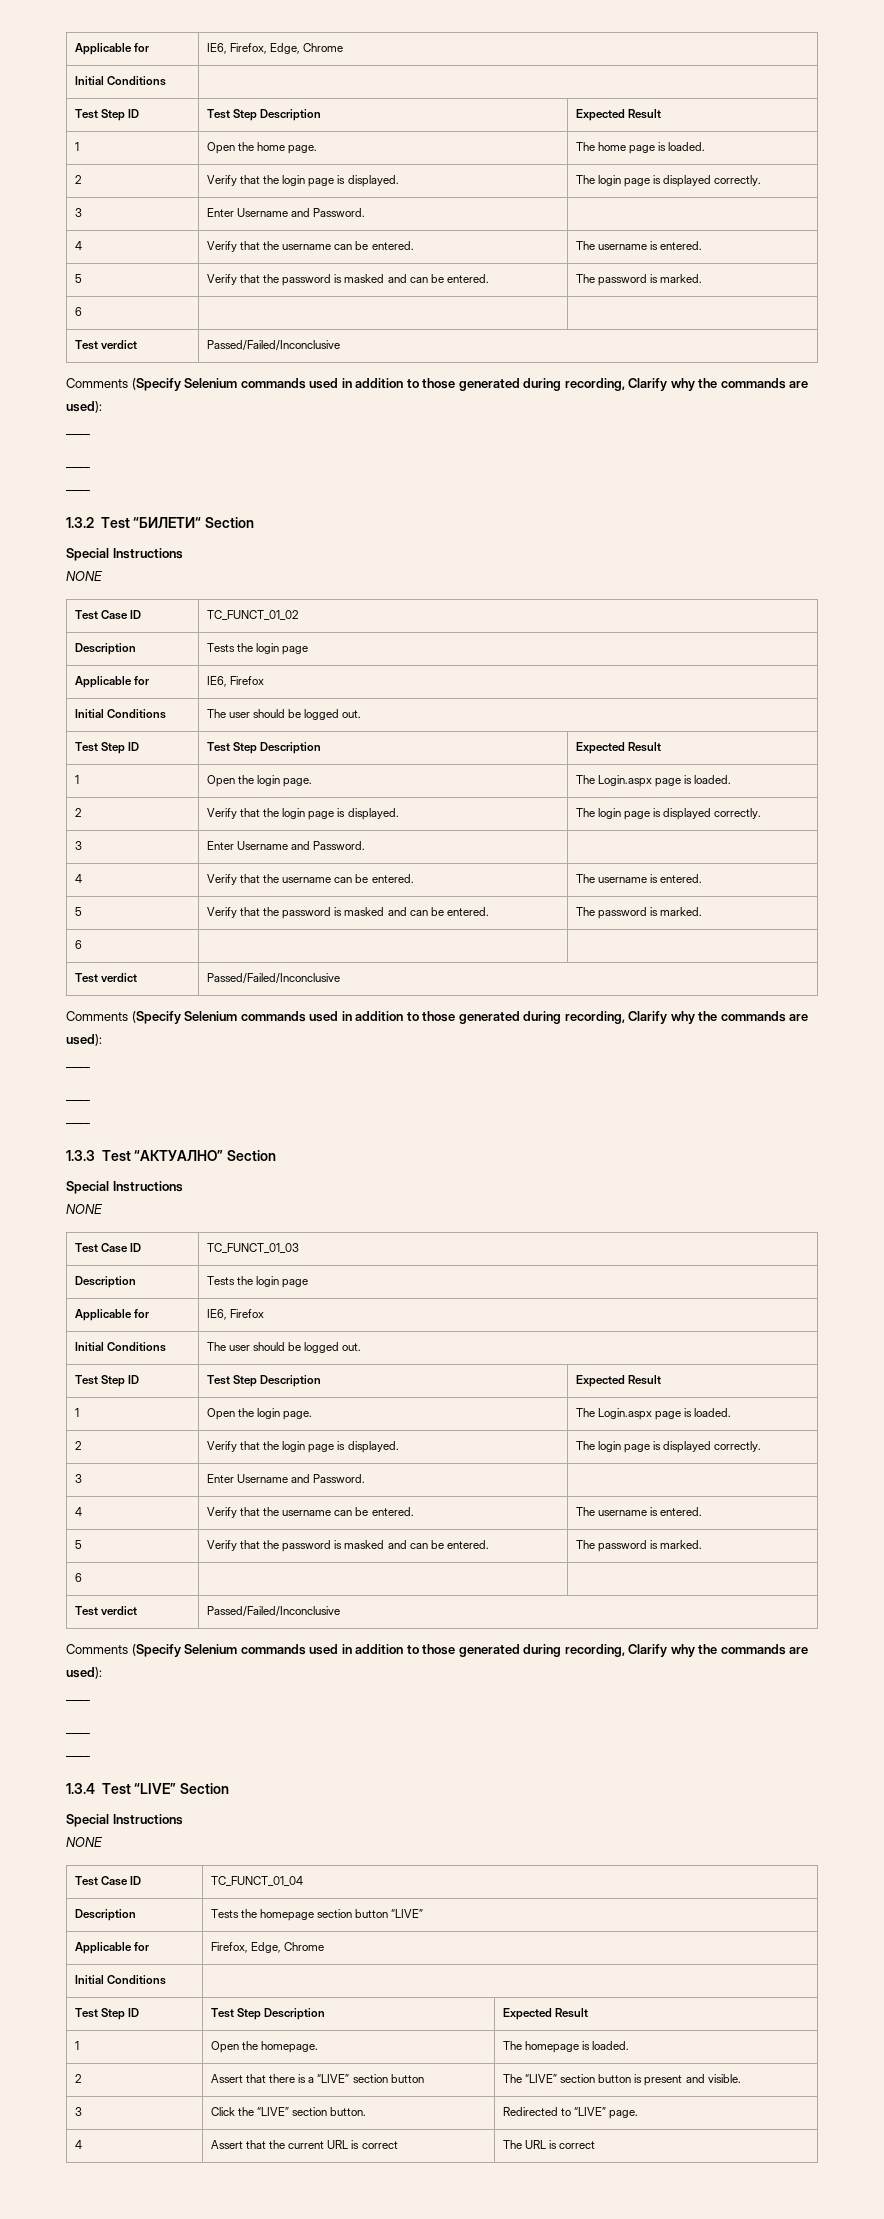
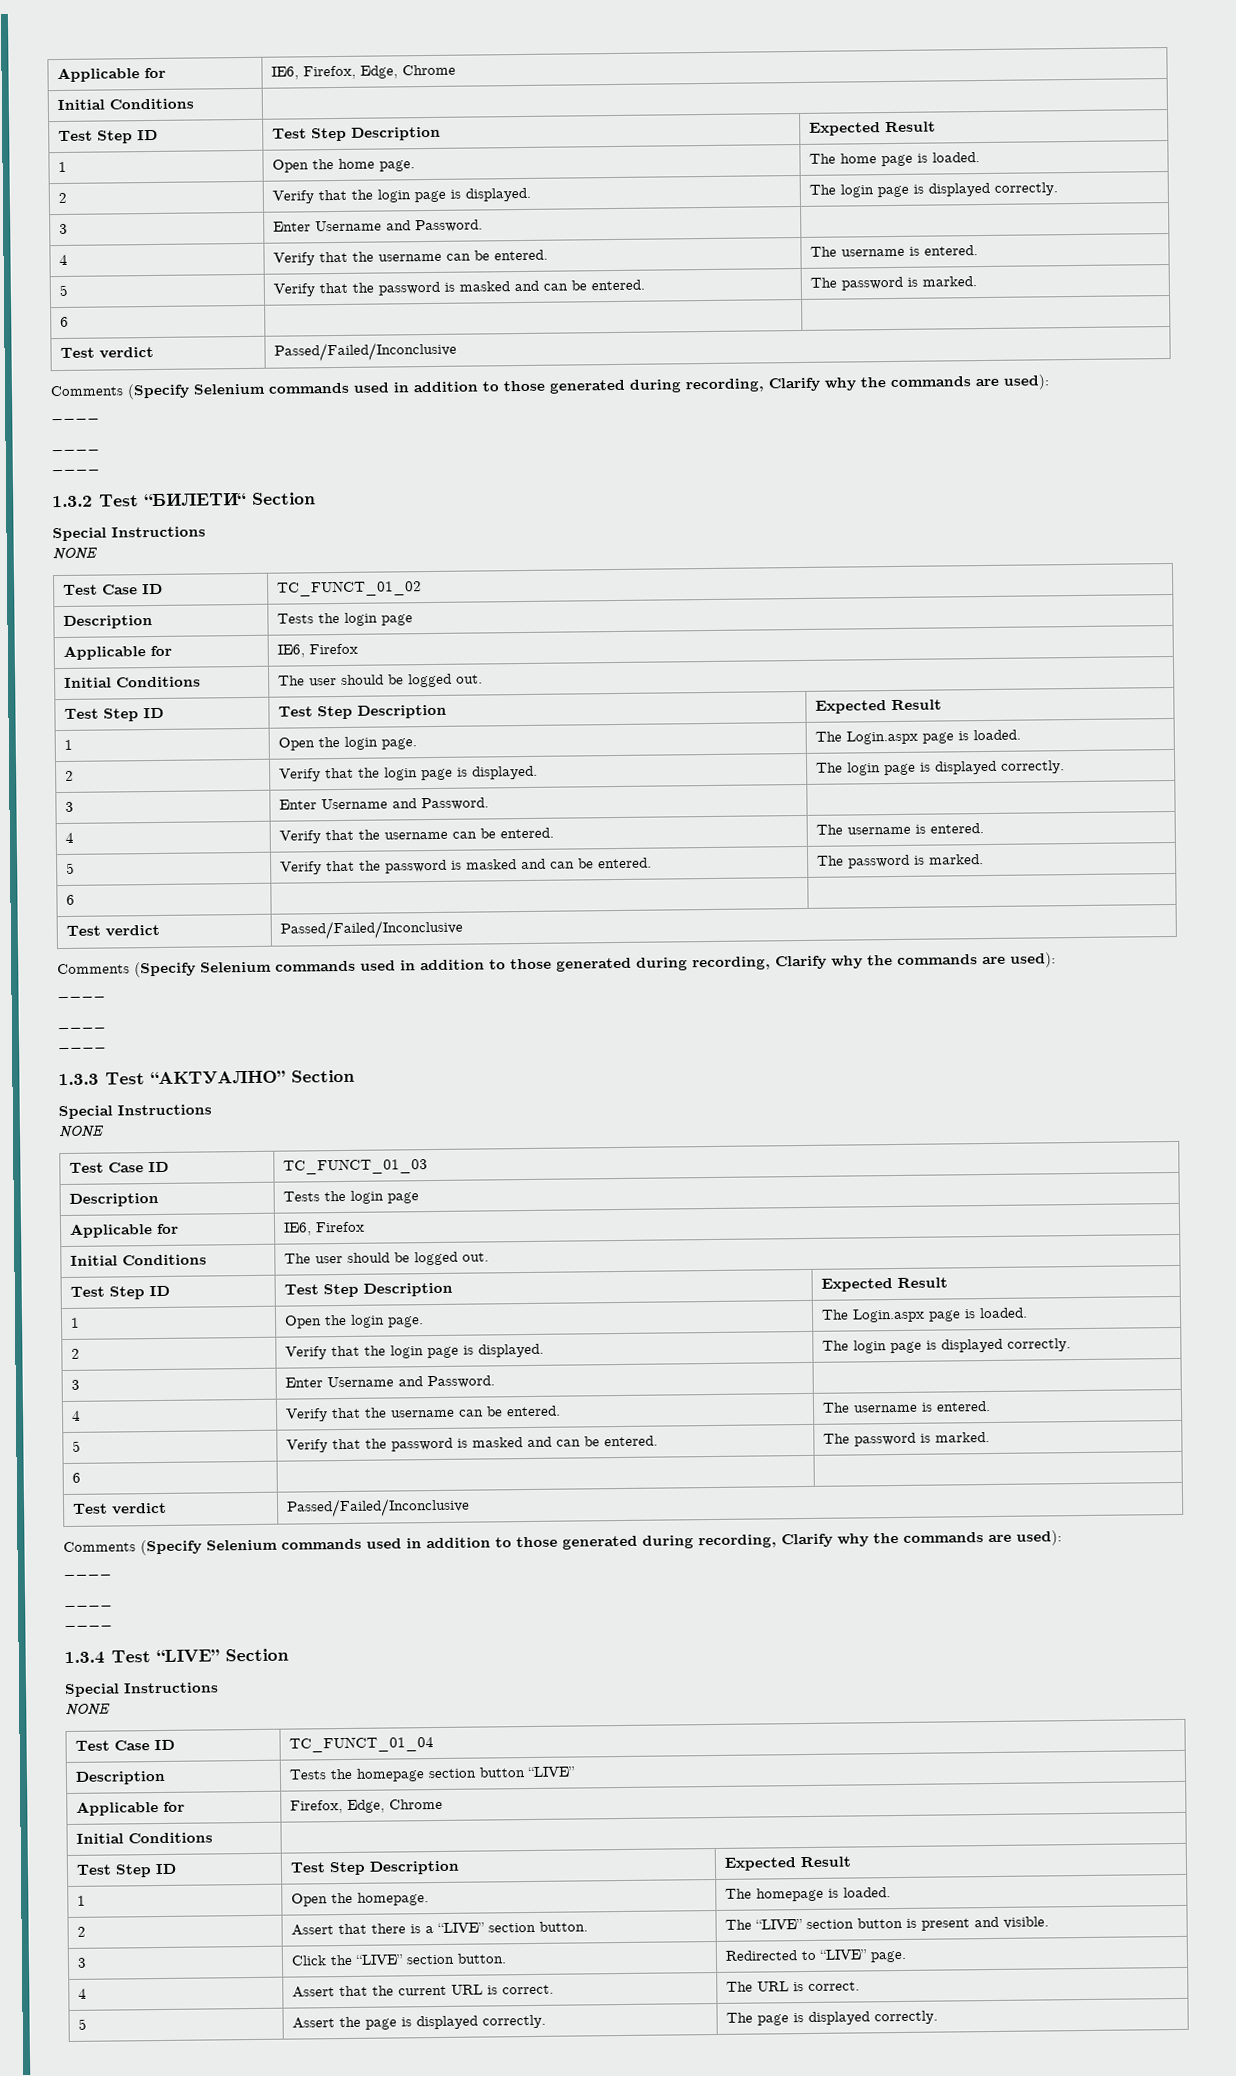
[390,2074,424,2083] button -> [538,1921,588,1932] button.
[361,2141,398,2149] correct -> [501,1984,554,1995] correct.
[559,2141,596,2149] correct -> [807,1981,860,1992] [77,2018,87,2030] [291,2014,546,2030] [725,2010,938,2026] correct. // 5 | Assert the page is displayed correctly. | The page is displayed correctly.

